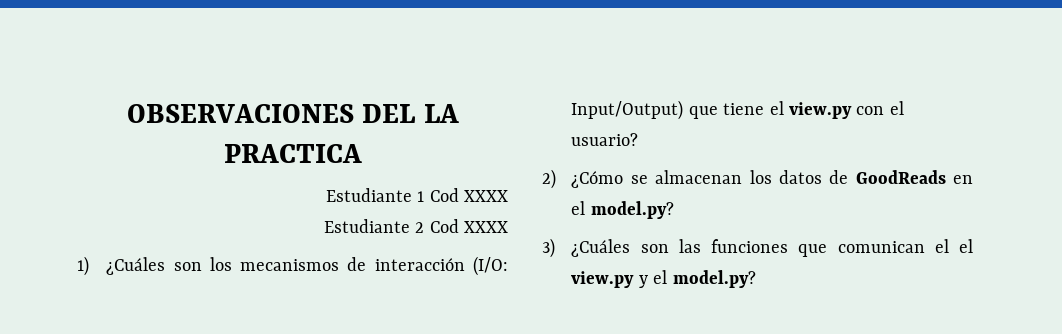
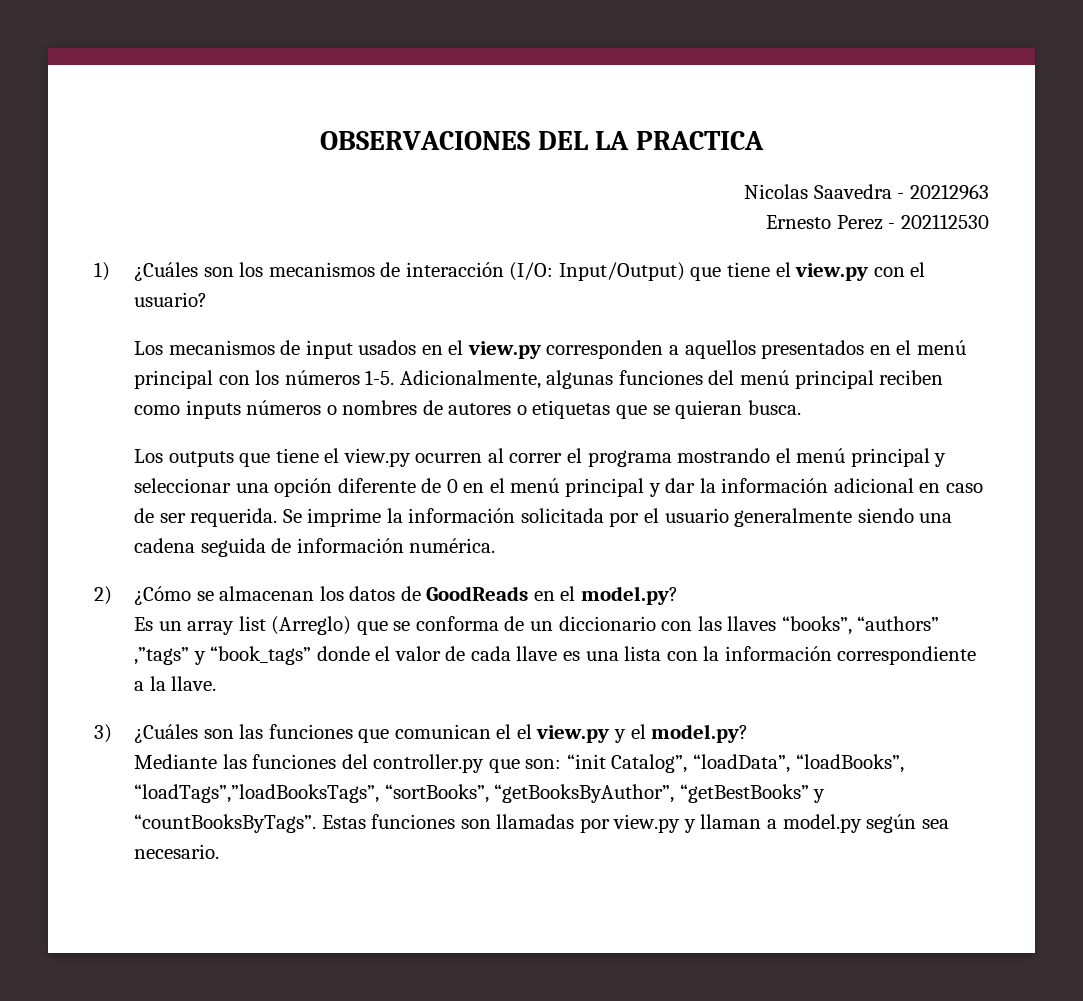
[325,188,508,202] [323,219,508,233] Estudiante 1 Cod XXXX // Estudiante 2 Cod XXXX -> [744,184,989,200] [766,214,989,230] Nicolas Saavedra - 20212963 // Ernesto Perez - 202112530
(639, 139) none -> [134,340,966,359] [134,370,944,389] [134,400,801,419] [134,448,947,467] [134,478,983,497] [134,508,953,527] [134,538,496,557] // Los mecanismos de input usados en el view.py corresponden a aquellos presentados en el menú principal con los números 1-5. Adicionalmente, algunas funciones del menú principal reciben como inputs números o nombres de autores o etiquetas que se quieran busca. // Los outputs que tiene el view.py ocurren al correr el programa mostrando el menú principal y seleccionar una opción diferente de 0 en el menú principal y dar la información adicional en caso de ser requerida. Se imprime la información solicitada por el usuario generalmente siendo una cadena seguida de información numérica.
(674, 210) none -> [134,616,940,635] [134,646,977,665] [134,676,217,691] // Es un array list (Arreglo) que se conforma de un diccionario con las llaves “books”, “authors” ,”tags” y “book_tags” donde el valor de cada llave es una lista con la información correspondiente a la llave.
(756, 279) none -> [134,754,904,773] [134,784,826,803] [134,814,949,833] [134,844,220,859] // Mediante las funciones del controller.py que son: “init Catalog”, “loadData”, “loadBooks”, “loadTags”,”loadBooksTags”, “sortBooks”, “getBooksByAuthor”, “getBestBooks” y “countBooksByTags”. Estas funciones son llamadas por view.py y llaman a model.py según sea necesario.

